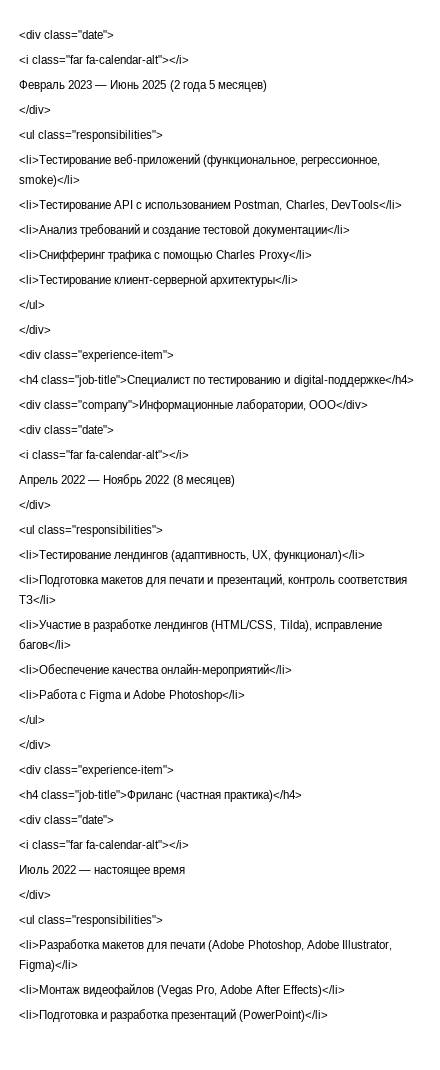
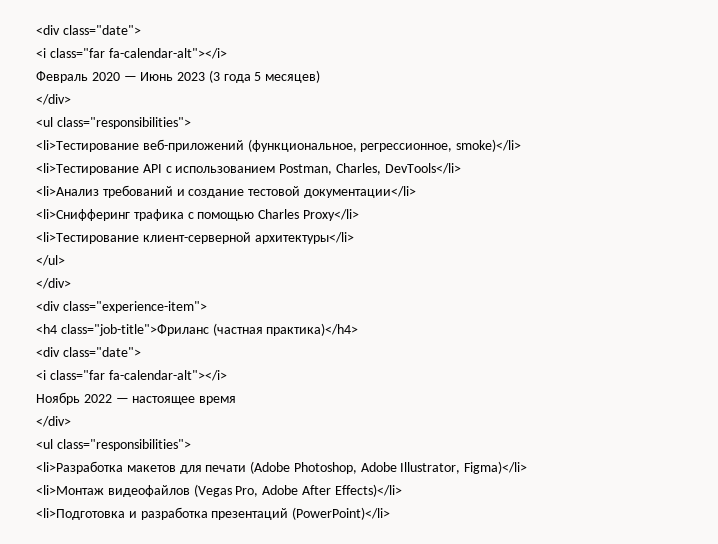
[68,80,93,89] 2023 -> [91,72,120,81] 2020
[142,80,180,92] 2025 (2 -> [177,70,220,83] 2023 (3
[19,375,414,387] [19,399,369,412] [19,425,115,434] [19,450,190,459] [19,474,235,487] [19,500,51,509] [19,525,164,537] [19,550,366,562] [19,573,407,587] [19,595,56,604] [19,619,382,632] [19,639,71,649] [19,663,293,677] [19,689,245,702] [19,715,45,724] [19,740,51,749] [19,765,175,777] // <h4 class="job-title">Специалист по тестированию и digital-поддержке</h4> // <div class="company">Информационные лаборатории, ООО</div> // <div class="date"> // <i class="far fa-calendar-alt"></i> // Апрель 2022 — Ноябрь 2022 (8 месяцев) // </div> // <ul class="responsibilities"> // <li>Тестирование лендингов (адаптивность, UX, функционал)</li> // <li>Подготовка макетов для печати и презентаций, контроль соответствия ТЗ</li> // <li>Участие в разработке лендингов (HTML/CSS, Tilda), исправление багов</li> // <li>Обеспечение качества онлайн-мероприятий</li> // <li>Работа с Figma и Adobe Photoshop</li> // </ul> // </div> // <div class="experience-item"> -> (207, 307) none
[19,865,49,874] Июль -> [36,392,80,405] Ноябрь

